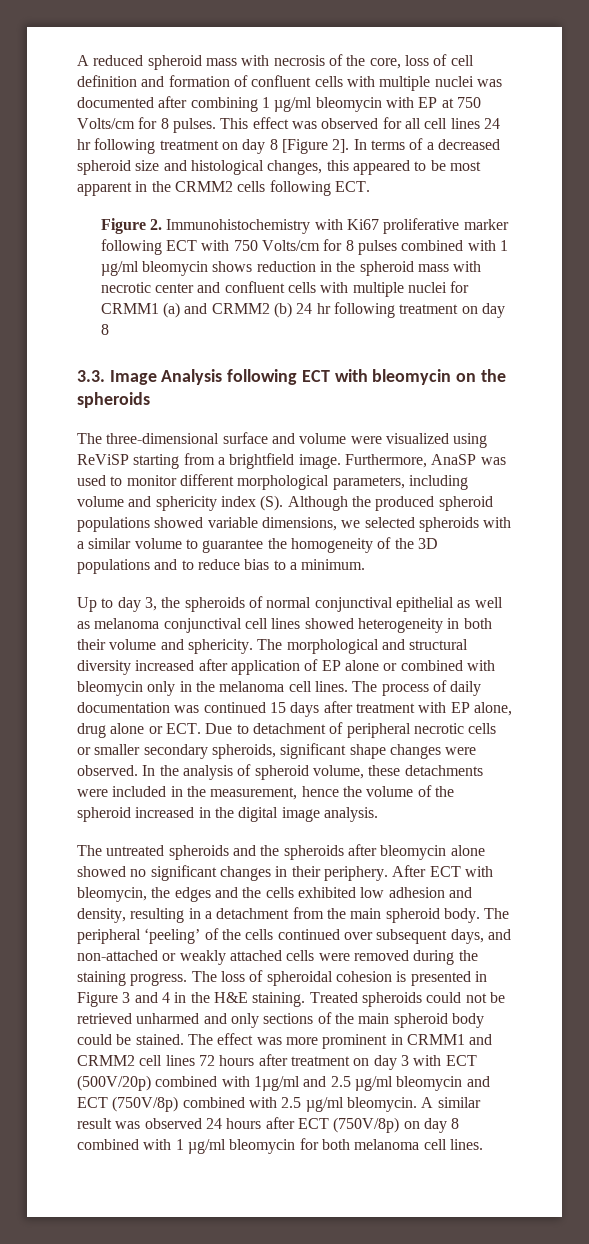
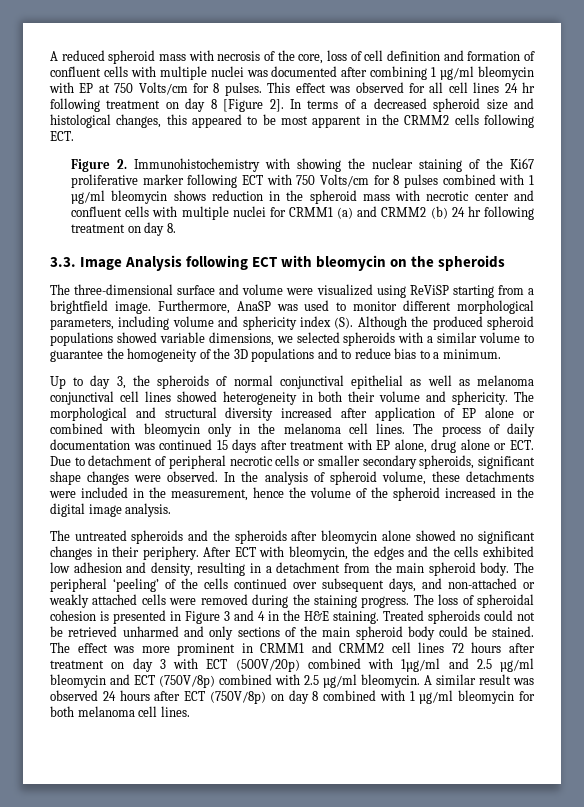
(343, 224) none -> [297,158,504,172] showing the nuclear staining of the
[100,324,109,335] 8 -> [166,223,176,233] 8.

